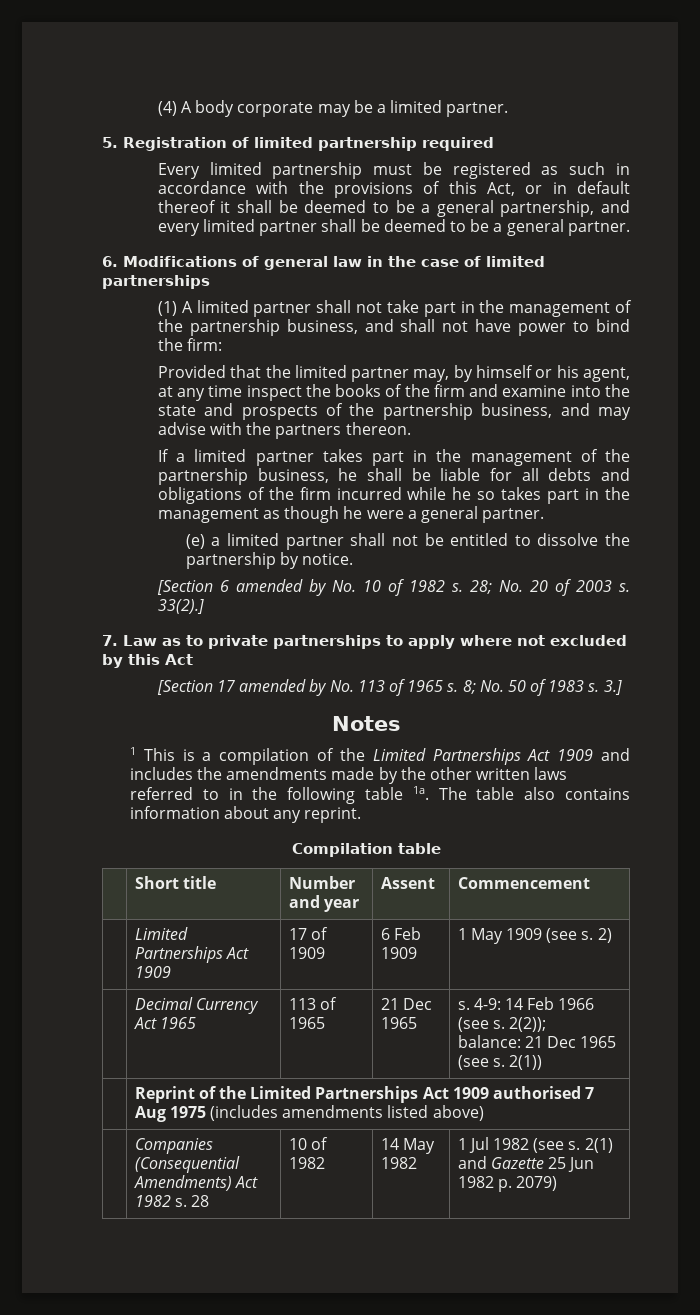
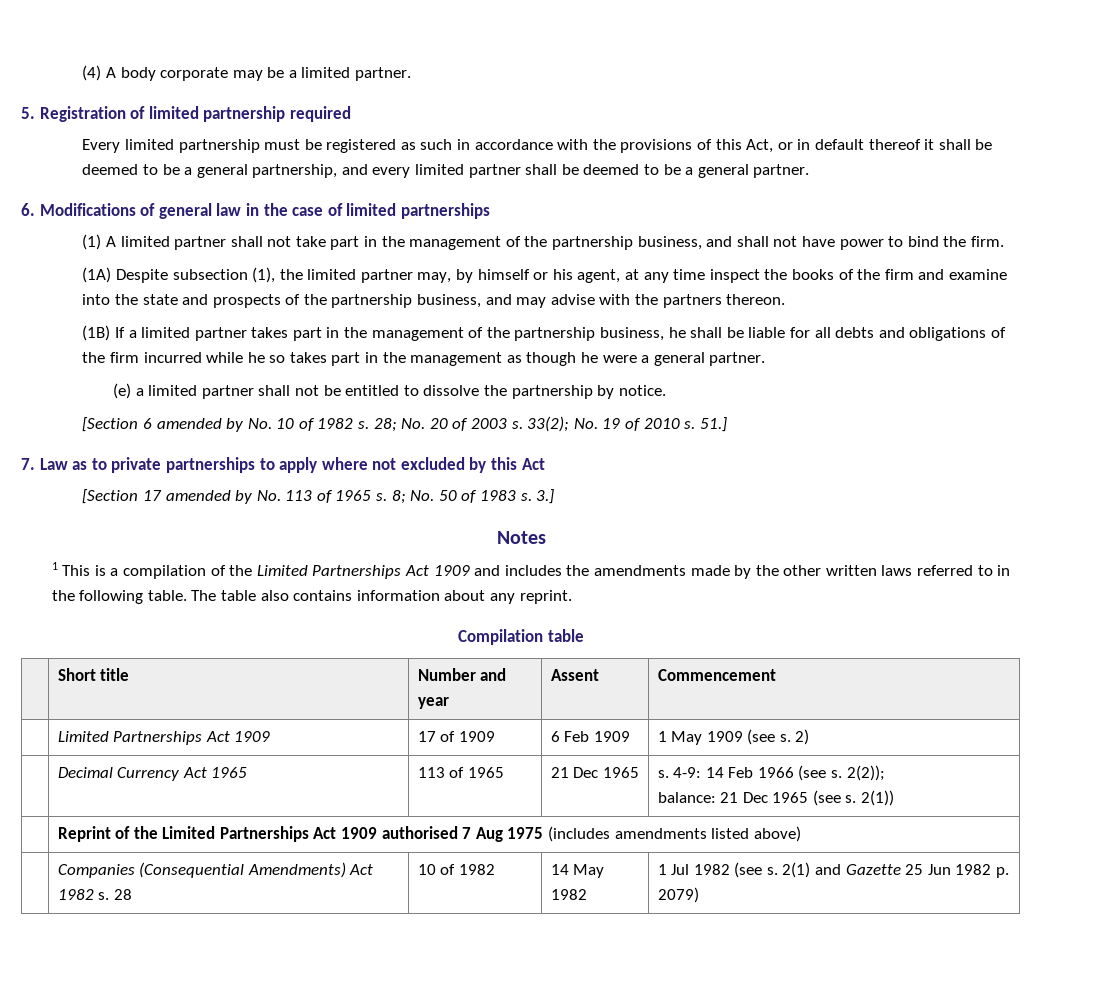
[187,338,223,351] [157,365,262,378] firm: // Provided that -> [970,236,1004,247] [82,267,276,283] firm. // (1A) Despite subsection (1),
(411, 428) none -> [82,325,111,341] (1B)
[157,599,204,614] 33(2).] -> [527,416,727,432] 33(2); No. 19 of 2010 s. 51.]
[364,786,429,800] table 1a. -> [147,590,187,601] table.

